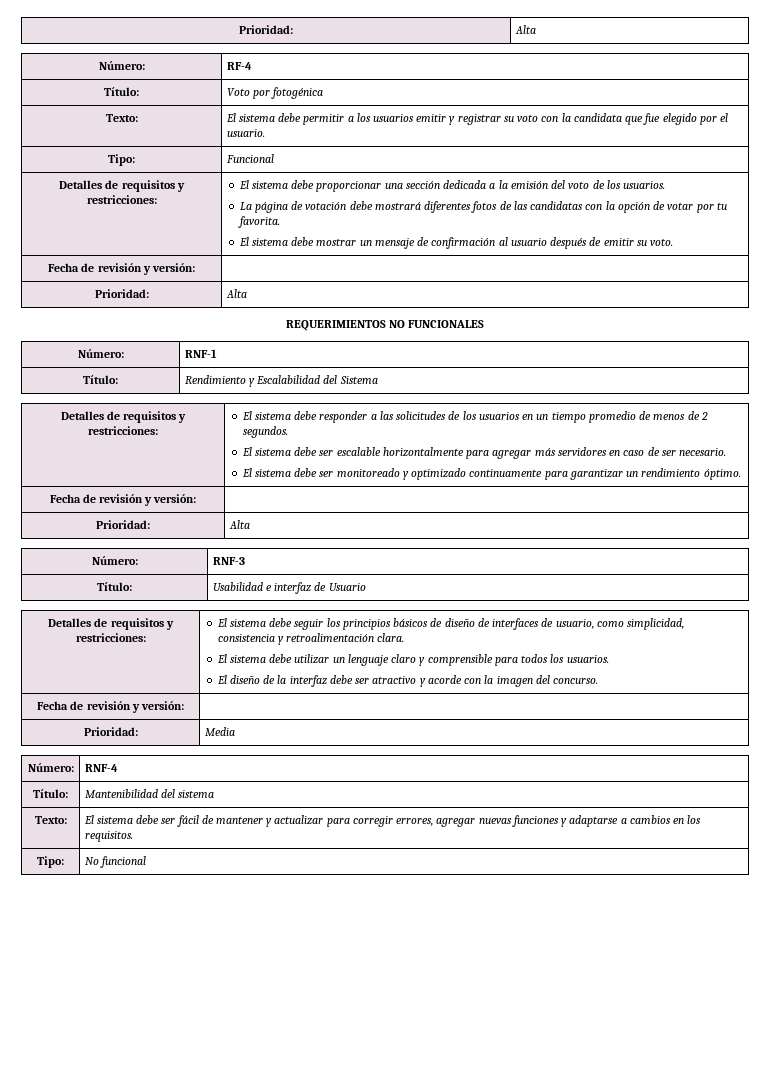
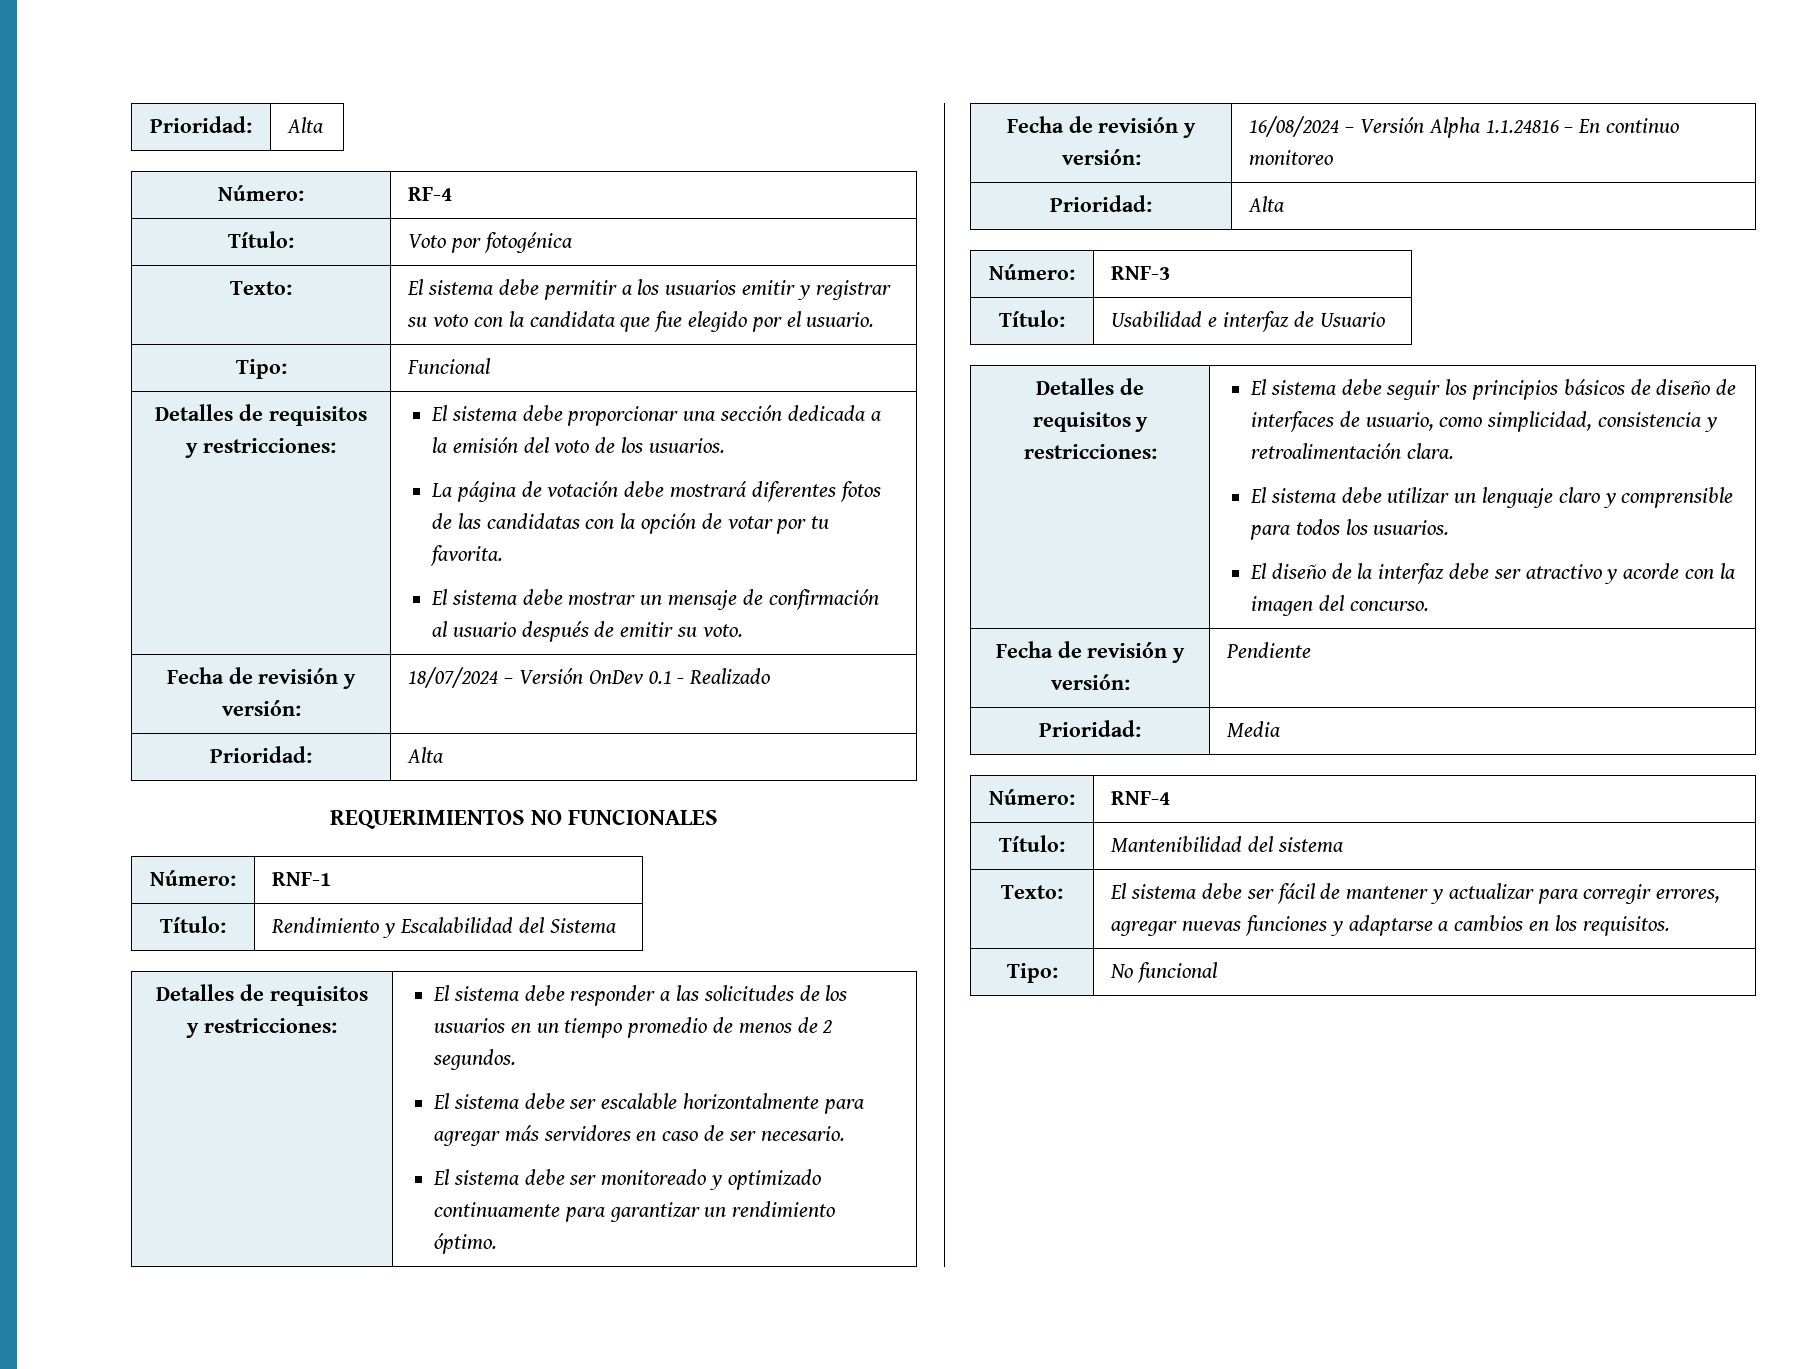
(195, 267) none -> [408,667,771,688] 18/07/2024 – Versión OnDev 0.1 - Realizado
(197, 498) none -> [1249,116,1680,138] [1249,150,1334,166] 16/08/2024 – Versión Alpha 1.1.24816 – En continuo monitoreo
(184, 705) none -> [1226,642,1312,658] Pendiente

